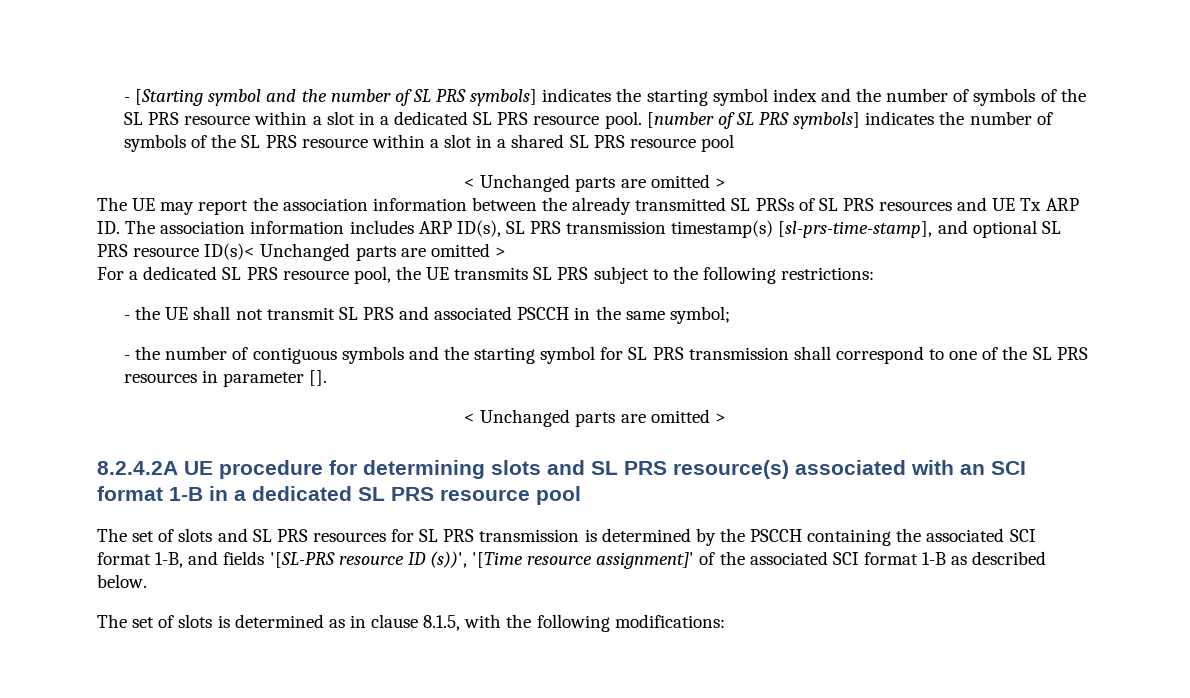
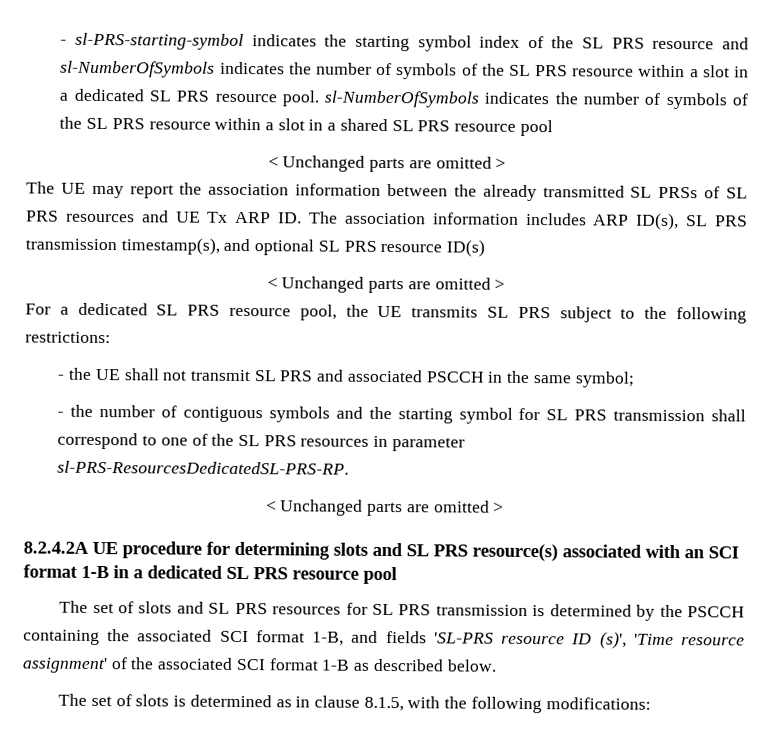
[124,89,538,106] - [Starting symbol and the number of SL PRS symbols] -> [60,32,245,51] - sl-PRS-starting-symbol
[820,88,851,102] and -> [527,35,750,50] [60,60,285,78] of the SL PRS resource and sl-NumberOfSymbols indicates
[646,112,861,129] [number of SL PRS symbols] -> [324,90,480,108] sl-NumberOfSymbols
[671,220,933,238] timestamp(s) [sl-prs-time-stamp], -> [120,237,220,255] timestamp(s),
[204,243,256,260] ID(s)< -> [446,239,486,257] [266,277,278,289] ID(s) // <
[309,370,328,386] []. -> [57,460,350,475] sl-PRS-ResourcesDedicatedSL-PRS-RP.
[269,552,335,568] '[SL-PRS -> [433,632,494,644] 'SL-PRS
[429,551,695,569] (s))', '[Time resource assignment]' -> [599,631,746,649] [22,657,108,674] (s)', 'Time resource assignment'

